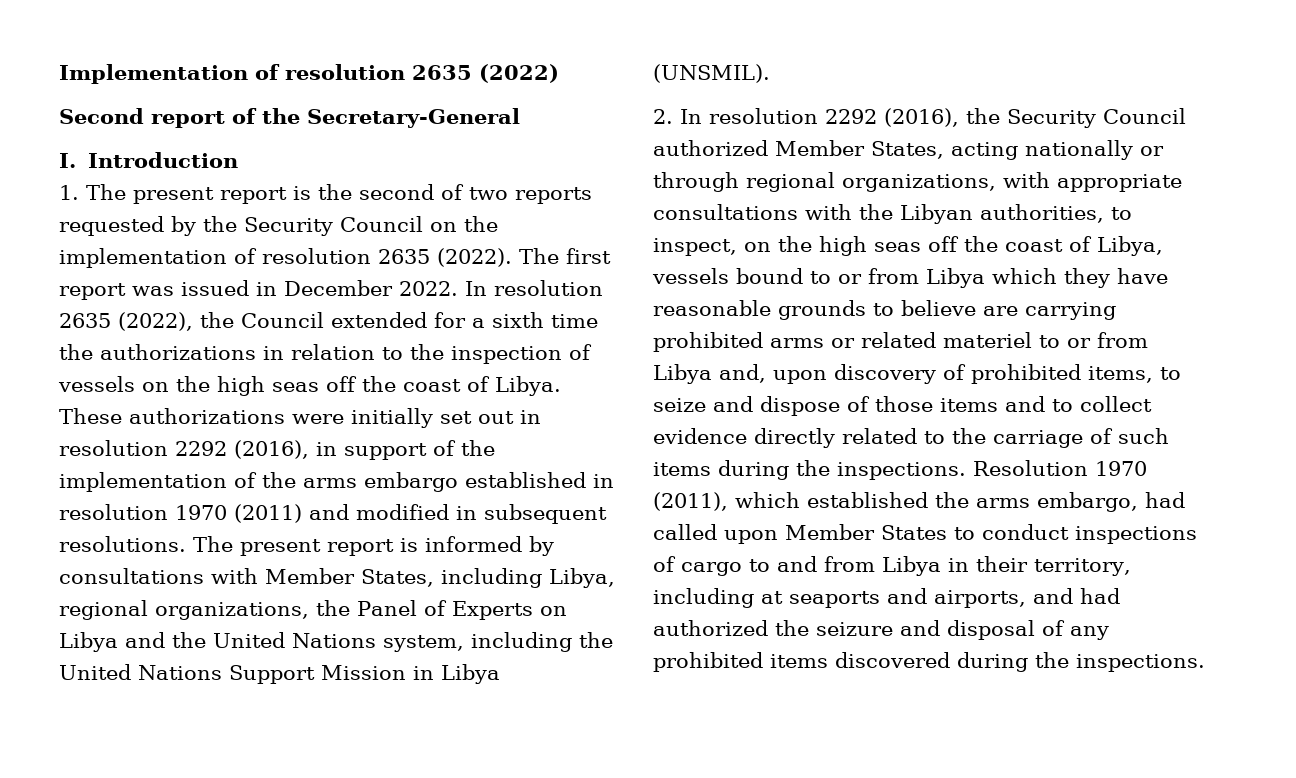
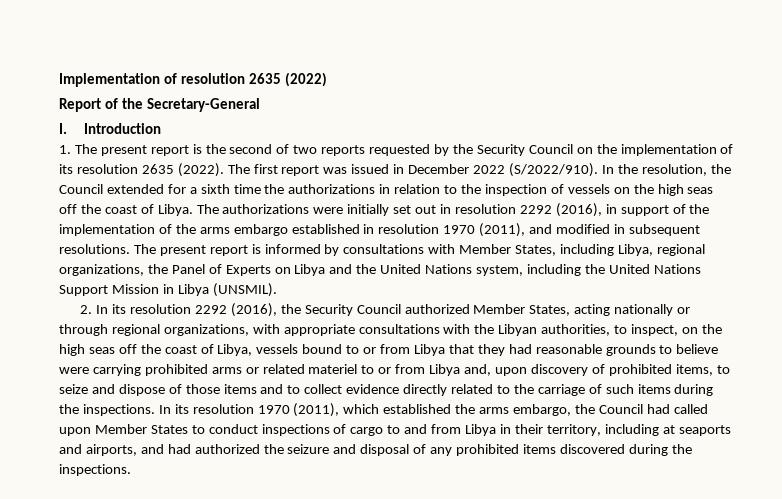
[59,108,225,128] Second report -> [59,98,101,112] Report
(257, 256) none -> [59,164,73,174] its
[399,280,603,296] [59,312,193,331] 2022. In resolution 2635 (2022), -> [473,163,707,177] 2022 (S/2022/910). In the resolution,
[59,408,122,424] These -> [196,204,219,214] The
[234,504,302,523] (2011) -> [479,223,526,237] (2011),
(702, 116) none -> [112,304,127,314] its
[992,268,1168,288] which they have -> [448,344,532,356] that they had
[983,306,1018,316] are -> [59,367,89,374] were
[973,460,1088,476] Resolution -> [158,404,254,414] In its resolution
(1138, 502) none -> [574,404,643,414] the Council

